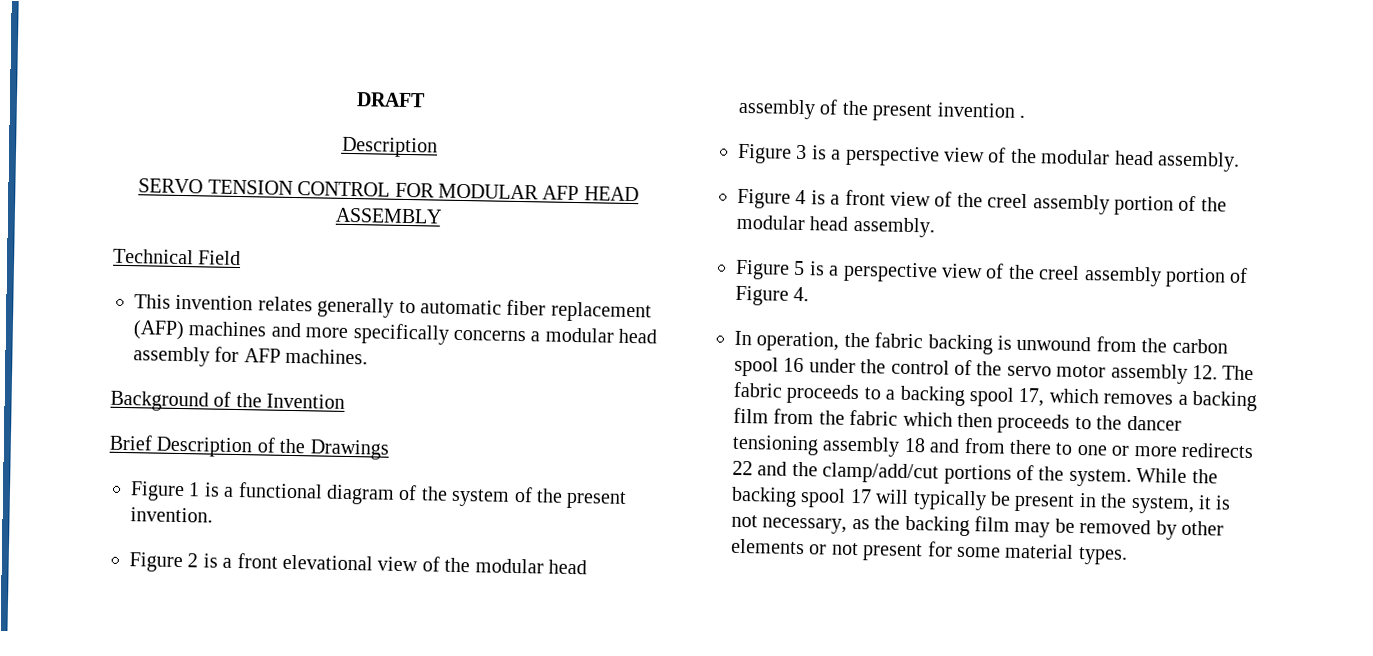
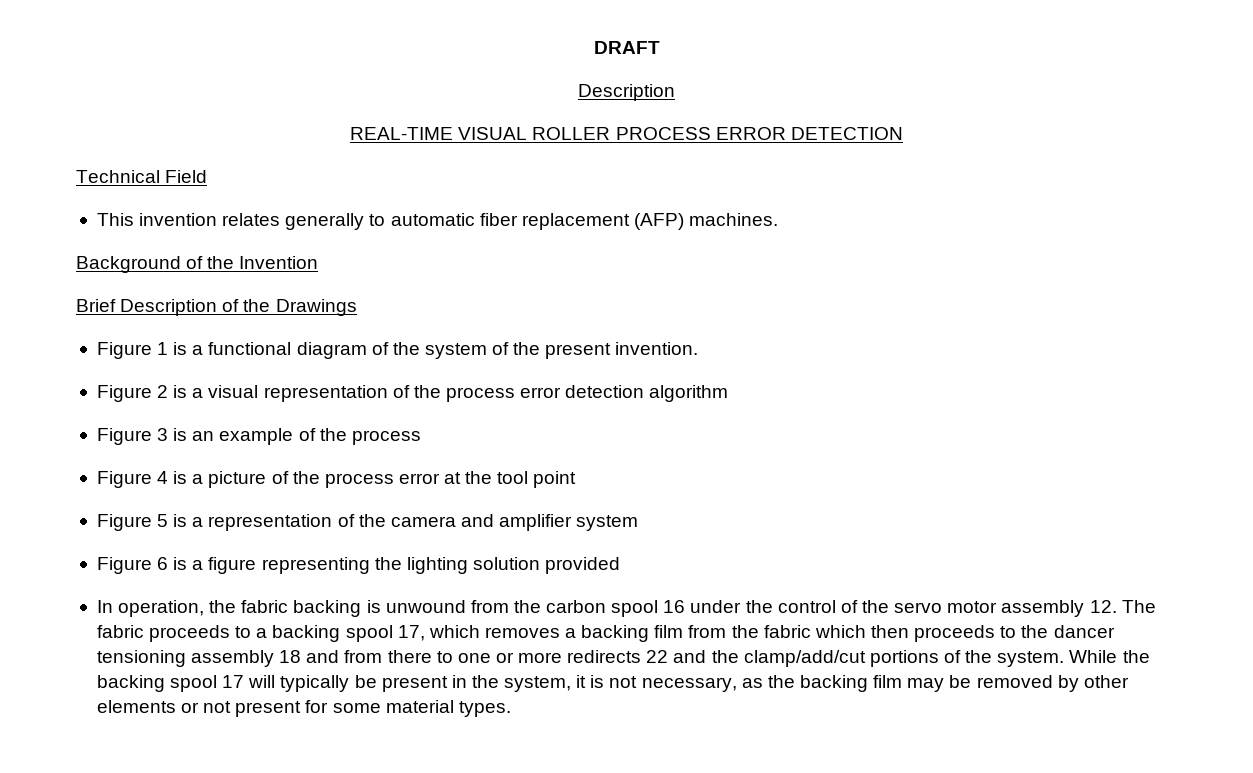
[138,178,639,202] [334,207,442,224] SERVO TENSION CONTROL FOR MODULAR AFP HEAD ASSEMBLY -> [350,127,903,140] REAL-TIME VISUAL ROLLER PROCESS ERROR DETECTION
[188,321,658,345] [133,346,281,367] machines and more specifically concerns a modular head assembly for AFP -> (684, 221) none
[236,553,587,575] [738,98,1025,122] [737,143,1240,172] [737,188,1227,216] [736,214,935,238] [735,259,1249,288] [735,285,810,306] front elevational view of the modular head assembly of the present invention . // Figure 3 is a perspective view of the modular head assembly. // Figure 4 is a front view of the creel assembly portion of the modular head assembly. // Figure 5 is a perspective view of the creel assembly portion of Figure 4. -> [208,385,729,402] [96,428,421,445] [96,471,577,488] [96,514,639,531] [96,557,621,574] visual representation of the process error detection algorithm // Figure 3 is an example of the process // Figure 4 is a picture of the process error at the tool point // Figure 5 is a representation of the camera and amplifier system // Figure 6 is a figure representing the lighting solution provided

